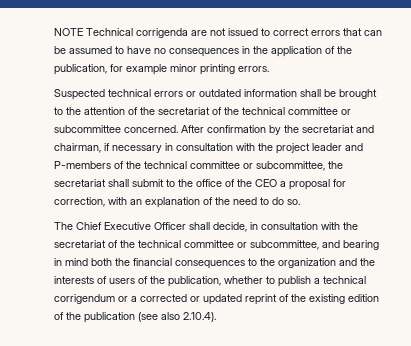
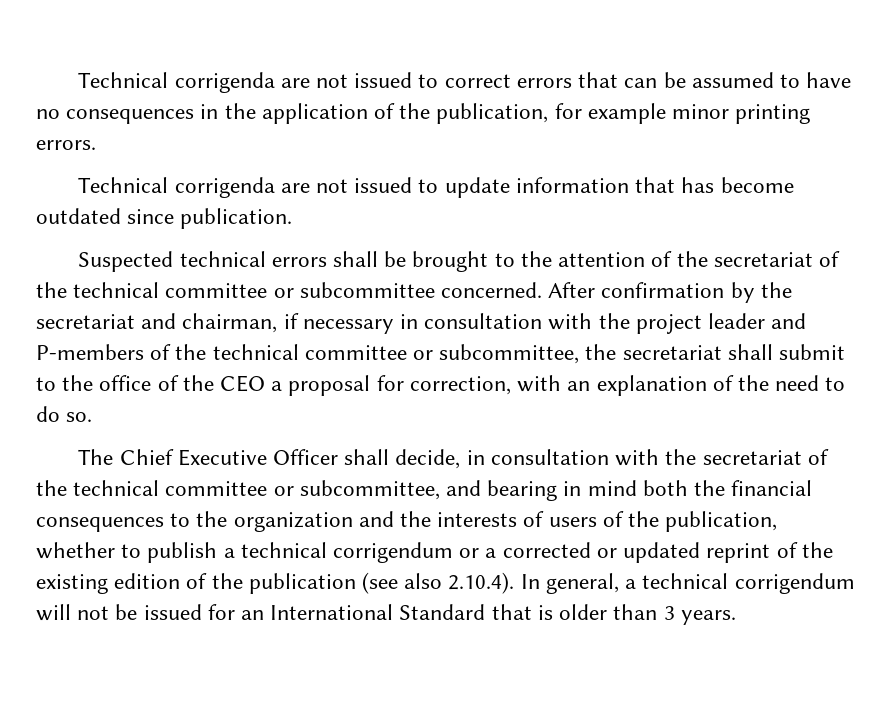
[54,28,83,36] NOTE -> (78, 80) none
(269, 69) none -> [78,177,794,198] [36,208,293,229] // Technical corrigenda are not issued to update information that has become outdated since publication.
[186,89,297,97] or outdated information -> (327, 262) none
(216, 317) none -> [520,573,855,594] [36,604,736,625] In general, a technical corrigendum will not be issued for an International Standard that is older than 3 years.

